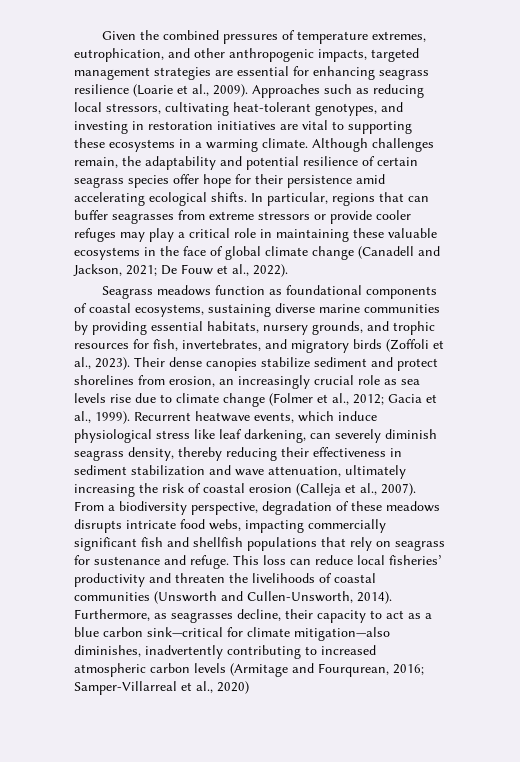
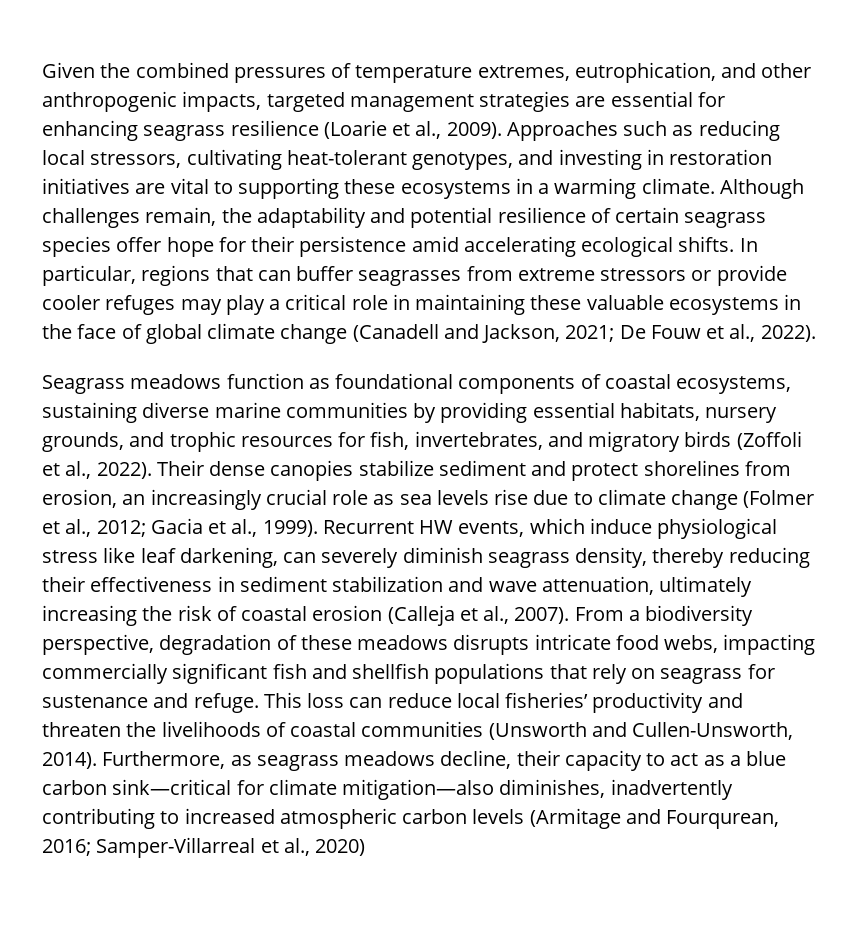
[95,357,130,370] 2023). -> [96,462,152,479] 2022).
[195,411,250,422] heatwave -> [419,520,454,534] HW
[171,612,233,623] seagrasses -> [256,751,436,771] seagrass meadows

